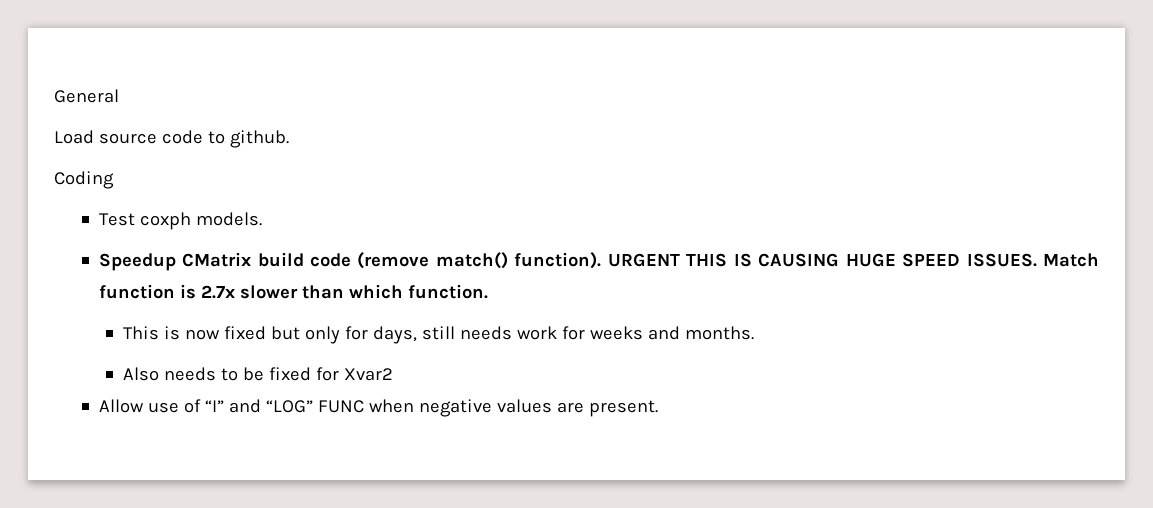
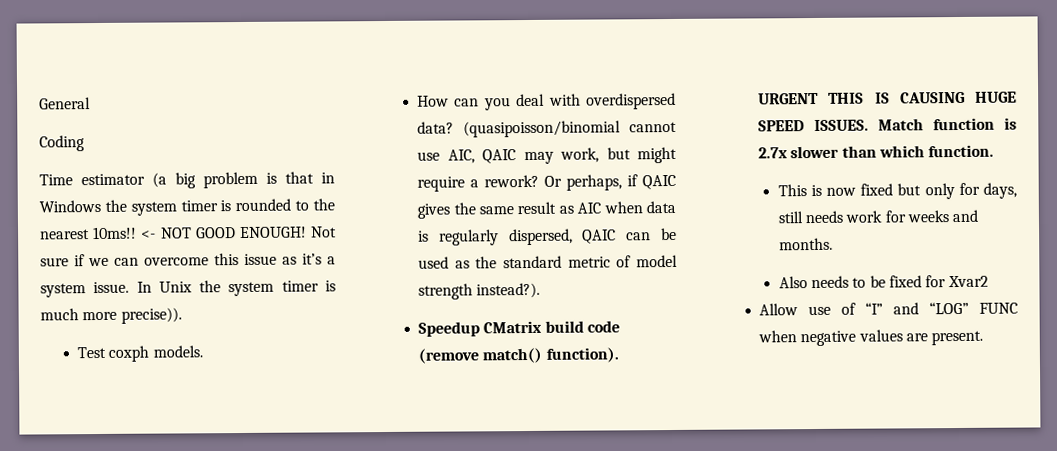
[54,130,289,148] [54,171,114,189] [98,212,262,230] Load source code to github. // Coding // Test coxph models. -> [39,135,85,152] [39,171,335,189] [39,198,335,216] [40,226,337,240] [40,253,336,267] [40,280,336,298] [40,307,182,324] [77,345,203,362] [417,92,676,111] [417,120,677,138] [417,146,677,165] [417,174,676,192] [417,200,676,219] [418,227,677,246] [418,254,678,269] [418,282,541,300] Coding // Time estimator (a big problem is that in Windows the system timer is rounded to the nearest 10ms!! <- NOT GOOD ENOUGH! Not sure if we can overcome this issue as it’s a system issue. In Unix the system timer is much more precise)). // Test coxph models. // How can you deal with overdispersed data? (quasipoisson/binomial cannot use AIC, QAIC may work, but might require a rework? Or perhaps, if QAIC gives the same result as AIC when data is regularly dispersed, QAIC can be used as the standard metric of model strength instead?).

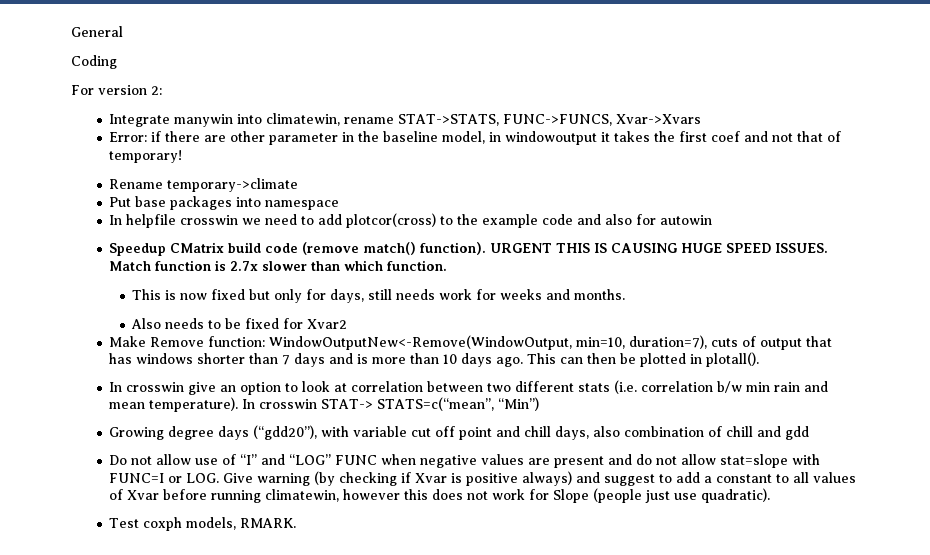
[39,171,335,189] [39,198,335,216] [40,226,337,240] [40,253,336,267] [40,280,336,298] [40,307,182,324] [77,345,203,362] [417,92,676,111] [417,120,677,138] [417,146,677,165] [417,174,676,192] [417,200,676,219] [418,227,677,246] [418,254,678,269] [418,282,541,300] Time estimator (a big problem is that in Windows the system timer is rounded to the nearest 10ms!! <- NOT GOOD ENOUGH! Not sure if we can overcome this issue as it’s a system issue. In Unix the system timer is much more precise)). // Test coxph models. // How can you deal with overdispersed data? (quasipoisson/binomial cannot use AIC, QAIC may work, but might require a rework? Or perhaps, if QAIC gives the same result as AIC when data is regularly dispersed, QAIC can be used as the standard metric of model strength instead?). -> [71,85,162,95] [109,113,702,127] [109,131,842,145] [109,150,183,163] [109,178,299,192] [109,196,340,210] [109,213,713,228] For version 2: // Integrate manywin into climatewin, rename STAT->STATS, FUNC->FUNCS, Xvar->Xvars // Error: if there are other parameter in the baseline model, in windowoutput it takes the first coef and not that of temporary! // Rename temporary->climate // Put base packages into namespace // In helpfile crosswin we need to add plotcor(cross) to the example code and also for autowin
[759,303,799,316] Allow -> [109,335,833,350] [109,352,760,367] [109,380,829,395] [109,397,540,412] [109,425,810,440] [109,454,192,465] Make Remove function: WindowOutputNew<-Remove(WindowOutput, min=10, duration=7), cuts of output that has windows shorter than 7 days and is more than 10 days ago. This can then be plotted in plotall(). // In crosswin give an option to look at correlation between two different stats (i.e. correlation b/w min rain and mean temperature). In crosswin STAT-> STATS=c(“mean”, “Min”) // Growing degree days (“gdd20”), with variable cut off point and chill days, also combination of chill and gdd // Do not allow
[931,330,984,346] present. -> [554,454,821,468] [109,471,857,486] [109,488,771,503] [109,517,297,531] present and do not allow stat=slope with FUNC=I or LOG. Give warning (by checking if Xvar is positive always) and suggest to add a constant to all values of Xvar before running climatewin, however this does not work for Slope (people just use quadratic). // Test coxph models, RMARK.

